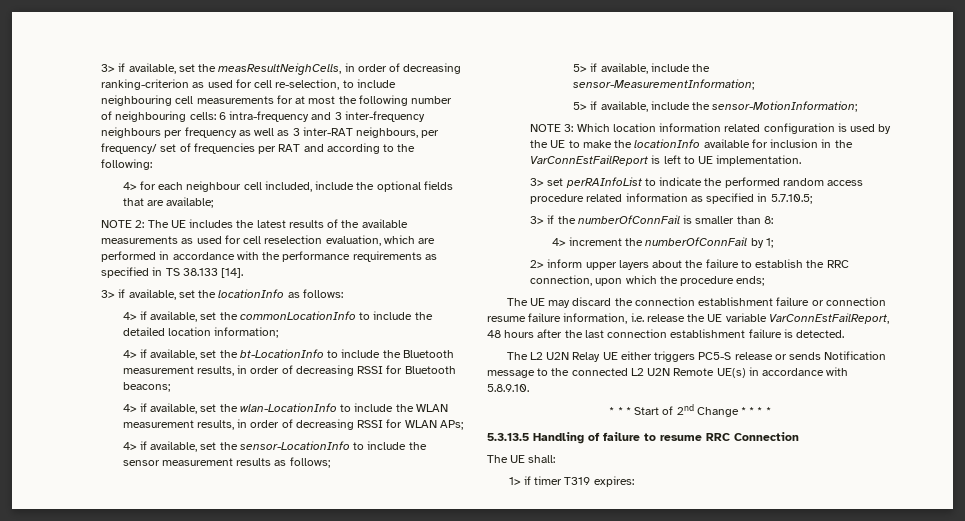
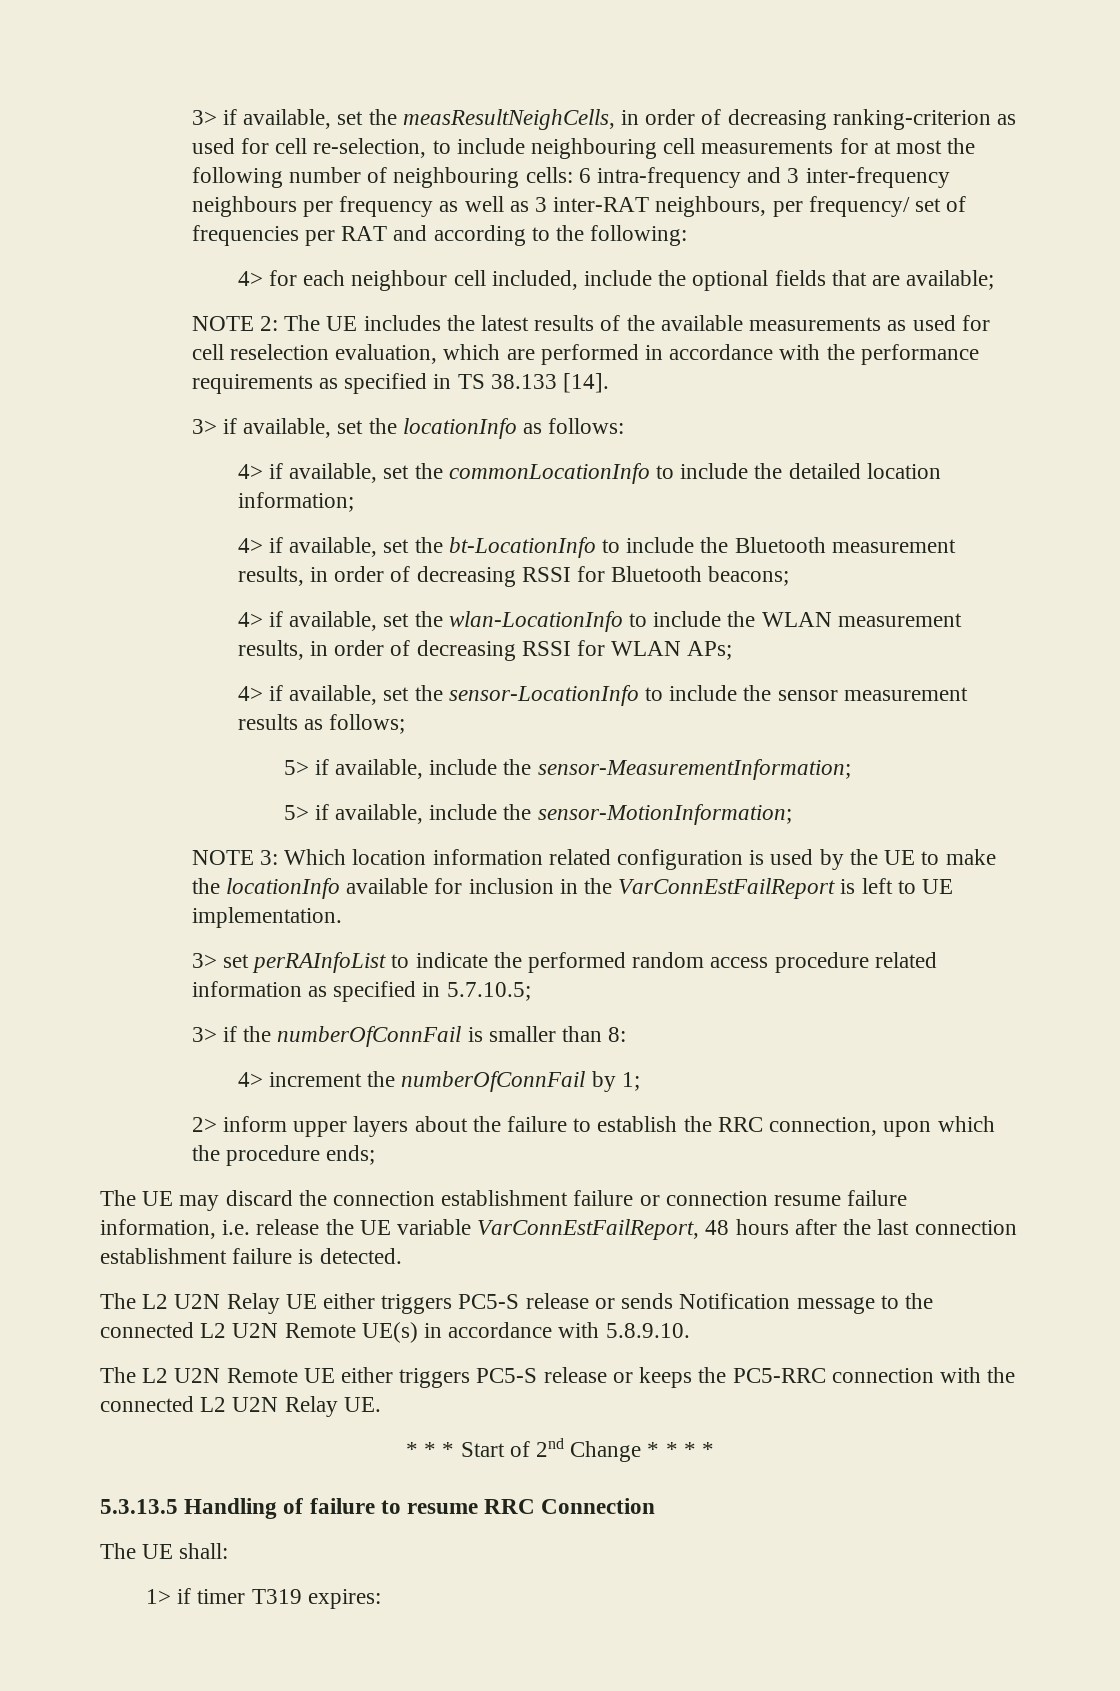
(529, 388) none -> [100,1367,1016,1388] [100,1396,381,1417] // The L2 U2N Remote UE either triggers PC5-S release or keeps the PC5-RRC connection with the connected L2 U2N Relay UE.

